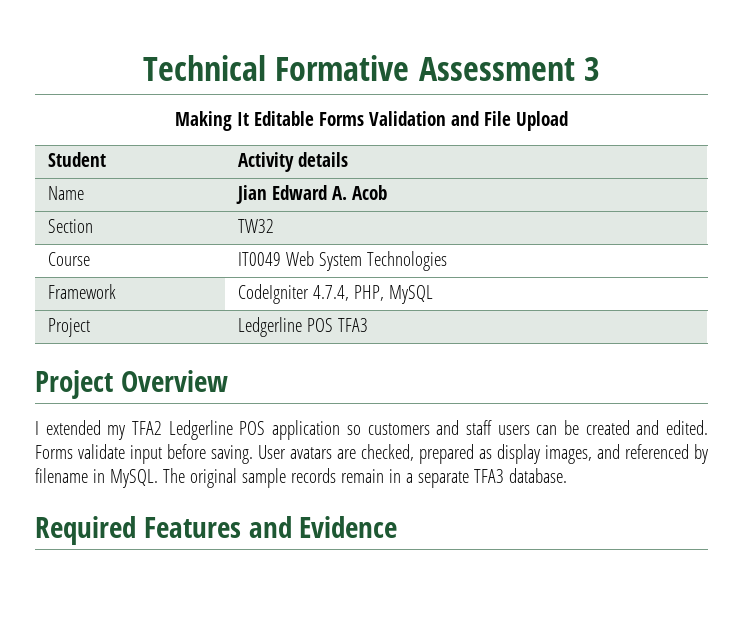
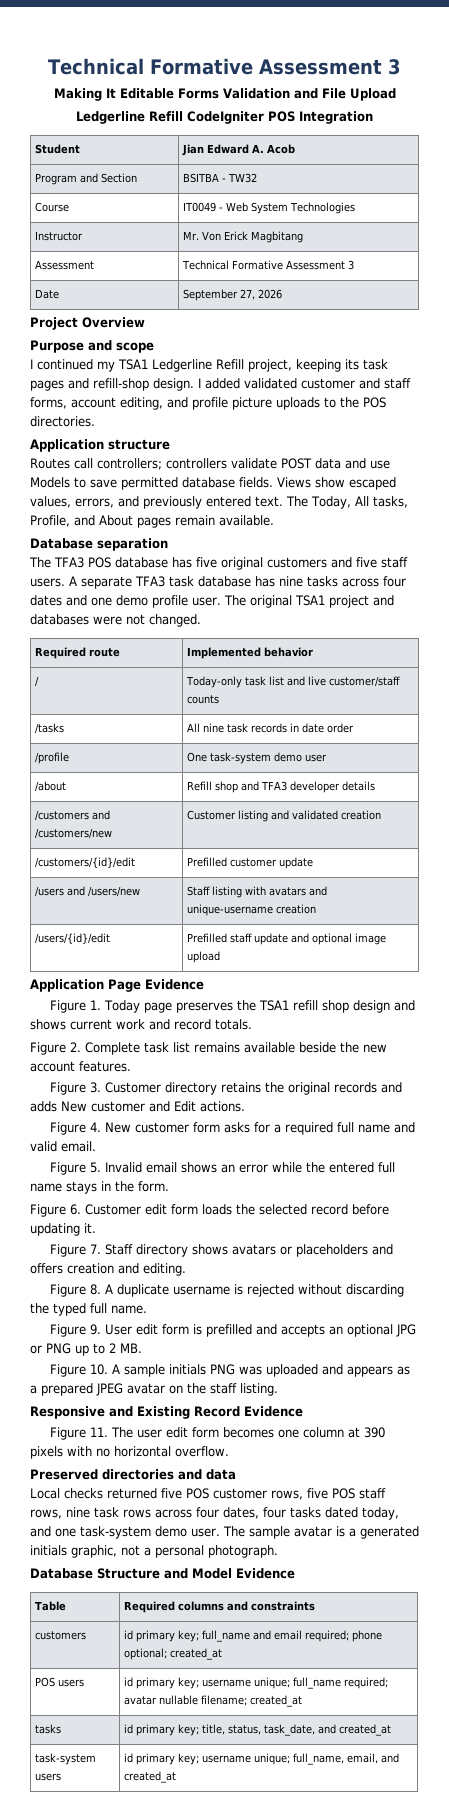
[47,152,106,167] [237,152,348,172] [47,186,84,200] // Student | Activity details // Name -> [76,111,373,124] [35,144,81,154] // Ledgerline Refill CodeIgniter POS Integration // Student
(387, 192) none -> [35,173,99,185] Program and
(93, 226) none -> [183,173,227,183] BSITBA -
(281, 259) none -> [219,207,224,211] -
[47,284,116,299] [237,284,433,304] [47,318,90,337] [237,317,368,337] [35,370,228,399] [35,420,708,440] [35,444,708,464] [35,468,567,488] [35,516,398,545] Framework | CodeIgniter 4.7.4, PHP, MySQL // Project | Ledgerline POS TFA3 // Project Overview // I extended my TFA2 Ledgerline POS application so customers and staff users can be created and edited. Forms validate input before saving. User avatars are checked, prepared as display images, and referenced by filename in MySQL. The original sample records remain in a separate TFA3 database. // Required Features and Evidence -> [35,231,84,241] [183,231,304,243] [35,260,95,270] [182,260,355,270] [35,289,60,299] [183,289,283,301] [30,317,145,330] [30,340,154,353] [30,359,388,372] [30,378,411,391] [30,397,386,410] [30,416,95,427] [30,439,170,452] [30,458,390,470] [30,477,396,490] [30,496,408,509] [30,515,274,528] [30,538,168,551] [29,557,408,570] [30,576,406,589] [30,595,394,608] [30,614,201,627] [35,647,121,659] [187,647,314,659] [35,676,40,687] [186,676,401,688] [187,695,220,704] [35,723,65,734] [187,723,355,733] [35,752,70,764] [187,752,328,764] [35,781,67,792] [187,781,376,793] [35,810,111,821] [35,828,113,839] [187,810,382,822] [35,857,136,868] [187,857,314,869] [35,886,141,897] [187,886,328,898] [187,904,317,916] [35,933,111,944] [187,933,387,945] [187,951,221,963] [30,979,204,992] [49,1000,415,1013] [30,1019,252,1030] [30,1042,387,1055] [30,1061,131,1072] [49,1082,402,1095] [30,1101,245,1112] [49,1122,415,1135] [30,1141,96,1152] [49,1162,395,1175] [30,1181,169,1194] [30,1204,389,1217] [30,1223,96,1236] [49,1244,393,1257] [30,1263,186,1276] [49,1284,404,1297] [30,1303,147,1316] [49,1324,416,1337] [30,1343,142,1356] [49,1364,410,1377] [30,1383,278,1396] [30,1406,303,1419] [49,1427,385,1440] [30,1446,229,1459] [30,1469,236,1480] [30,1488,386,1500] [30,1507,399,1520] [30,1526,419,1539] [30,1545,278,1558] [30,1568,295,1579] [35,1601,67,1611] [124,1601,316,1613] [35,1631,87,1640] [124,1630,383,1642] [124,1648,223,1660] [35,1677,85,1687] [124,1677,389,1689] [124,1695,303,1707] [35,1724,62,1734] [124,1724,392,1736] [35,1753,97,1765] [35,1773,62,1781] [124,1753,400,1765] [124,1771,177,1783] Instructor | Mr. Von Erick Magbitang // Assessment | Technical Formative Assessment 3 // Date | September 27, 2026 // Project Overview // Purpose and scope // I continued my TSA1 Ledgerline Refill project, keeping its task pages and refill-shop design. I added validated customer and staff forms, account editing, and profile picture uploads to the POS directories. // Application structure // Routes call controllers; controllers validate POST data and use Models to save permitted database fields. Views show escaped values, errors, and previously entered text. The Today, All tasks, Profile, and About pages remain available. // Database separation // The TFA3 POS database has five original customers and five staff users. A separate TFA3 task database has nine tasks across four dates and one demo profile user. The original TSA1 project and databases were not changed. // Required route | Implemented behavior // / | Today-only task list and live customer/staff counts // /tasks | All nine task records in date order // /profile | One task-system demo user // /about | Refill shop and TFA3 developer details // /customers and /customers/new | Customer listing and validated creation // /customers/{id}/edit | Prefilled customer update // /users and /users/new | Staff listing with avatars and unique-username creation // /users/{id}/edit | Prefilled staff update and optional image upload // Application Page Evidence // Figure 1. Today page preserves the TSA1 refill shop design and shows current work and record totals. // Figure 2. Complete task list remains available beside the new account features. // Figure 3. Customer directory retains the original records and adds New customer and Edit actions. // Figure 4. New customer form asks for a required full name and valid email. // Figure 5. Invalid email shows an error while the entered full name stays in the form. // Figure 6. Customer edit form loads the selected record before updating it. // Figure 7. Staff directory shows avatars or placeholders and offers creation and editing. // Figure 8. A duplicate username is rejected without discarding the typed full name. // Figure 9. User edit form is prefilled and accepts an optional JPG or PNG up to 2 MB. // Figure 10. A sample initials PNG was uploaded and appears as a prepared JPEG avatar on the staff listing. // Responsive and Existing Record Evidence // Figure 11. The user edit form becomes one column at 390 pixels with no horizontal overflow. // Preserved directories and data // Local checks returned five POS customer rows, five POS staff rows, nine task rows across four dates, four tasks dated today, and one task-system demo user. The sample avatar is a generated initials graphic, not a personal photograph. // Database Structure and Model Evidence // Table | Required columns and constraints // customers | id primary key; full_name and email required; phone optional; created_at // POS users | id primary key; username unique; full_name required; avatar nullable filename; created_at // tasks | id primary key; title, status, task_date, and created_at // task-system users | id primary key; username unique; full_name, email, and created_at

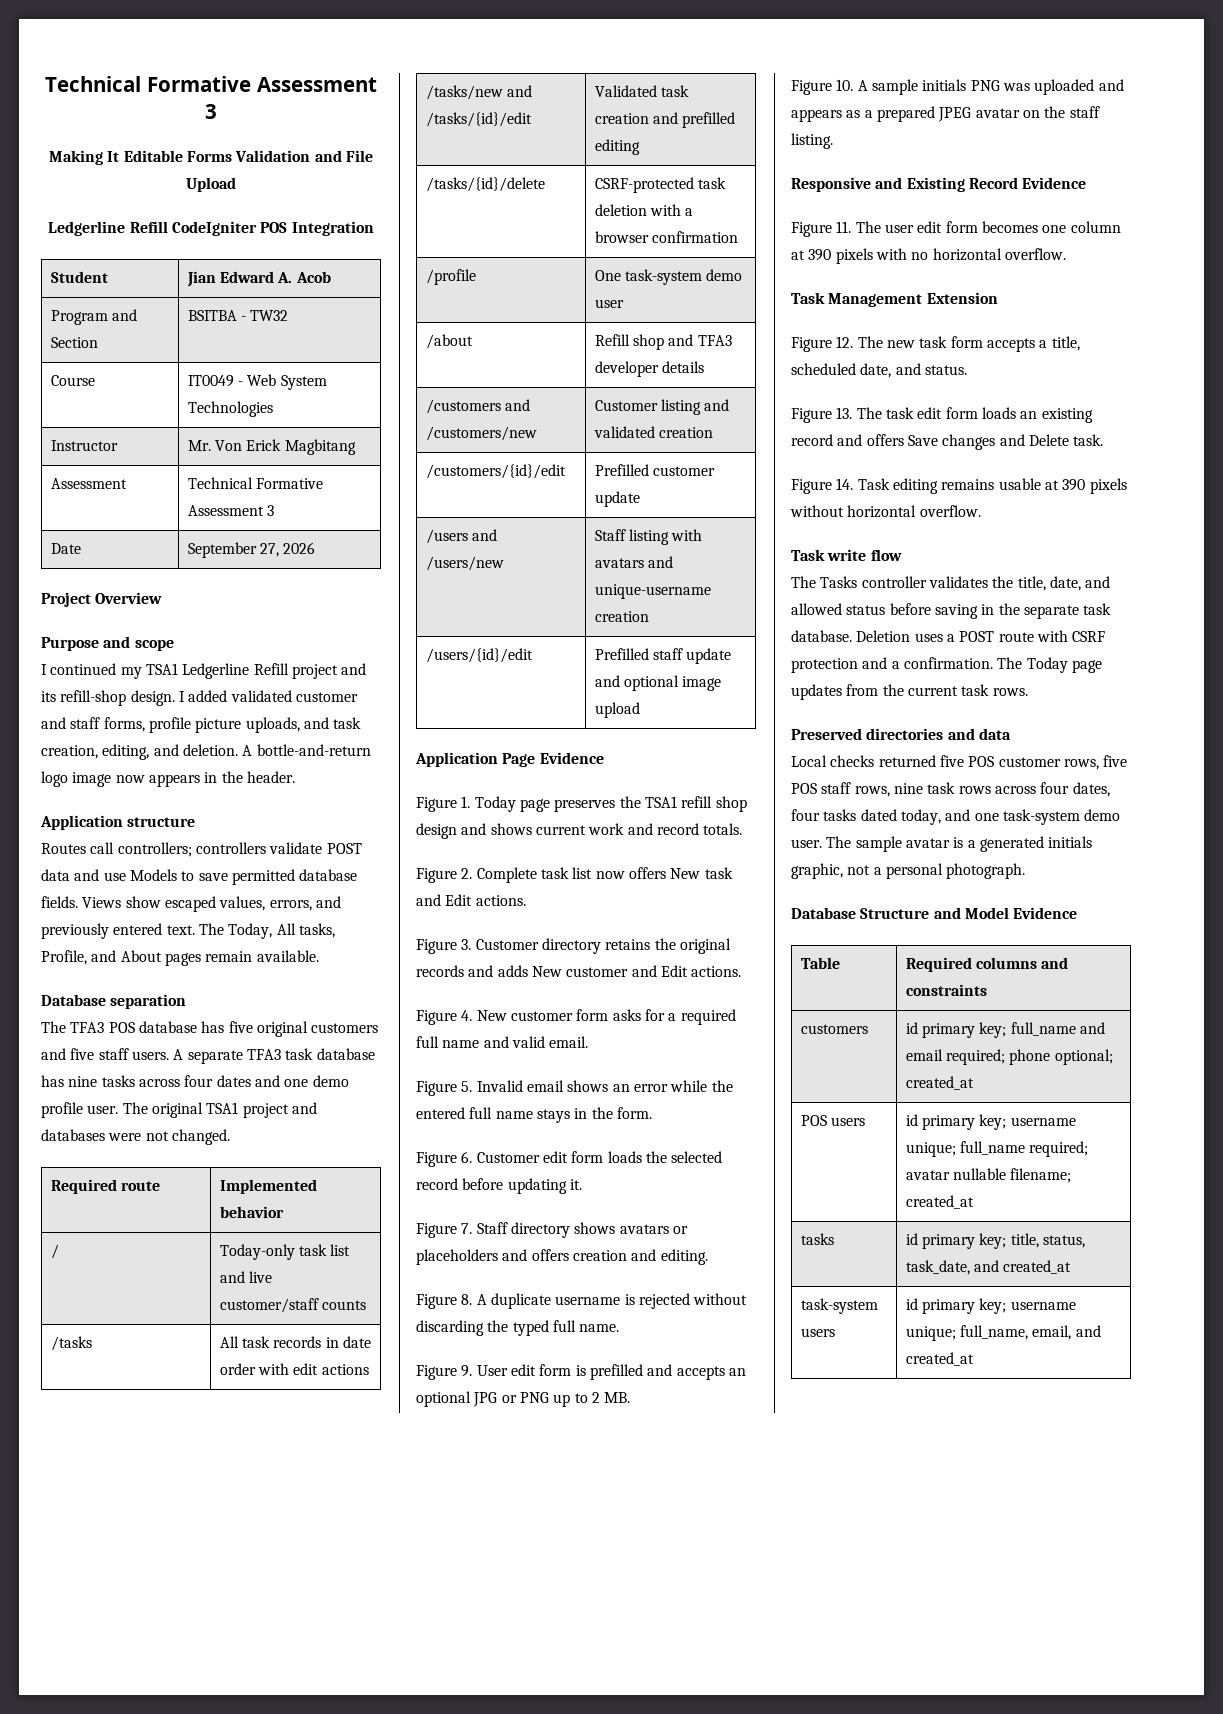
[248,359,388,372] [30,378,89,391] project, keeping its task pages and -> [291,663,367,679] [41,691,56,702] project and its
[71,397,386,410] [30,416,95,427] account editing, and profile picture uploads to the POS directories. -> [148,717,362,733] [41,744,371,760] [41,771,295,787] profile picture uploads, and task creation, editing, and deletion. A bottle-and-return logo image now appears in the header.
[203,723,225,733] nine -> (239, 1342) none
(355, 728) none -> [258,1363,369,1375] [425,85,533,100] [425,112,532,127] [594,85,690,97] [594,112,736,128] [594,139,640,155] [425,177,545,192] [594,177,727,193] [594,204,694,216] [594,231,739,243] with edit actions // /tasks/new and /tasks/{id}/edit | Validated task creation and prefilled editing // /tasks/{id}/delete | CSRF-protected task deletion with a browser confirmation
[194,1042,387,1053] [30,1061,131,1072] remains available beside the new account features. -> [595,867,733,879] [416,894,526,906] now offers New task and Edit actions.
(229, 1451) none -> [791,292,998,307] [791,336,1080,352] [791,363,967,378] [791,407,1093,423] [791,434,1104,450] [791,478,1127,494] [790,505,981,518] [791,549,902,561] [791,576,1111,591] [791,603,1112,619] [791,630,1106,642] [791,657,1102,673] [791,684,1028,700] // Task Management Extension // Figure 12. The new task form accepts a title, scheduled date, and status. // Figure 13. The task edit form loads an existing record and offers Save changes and Delete task. // Figure 14. Task editing remains usable at 390 pixels without horizontal overflow. // Task write flow // The Tasks controller validates the title, date, and allowed status before saving in the separate task database. Deletion uses a POST route with CSRF protection and a confirmation. The Today page updates from the current task rows.

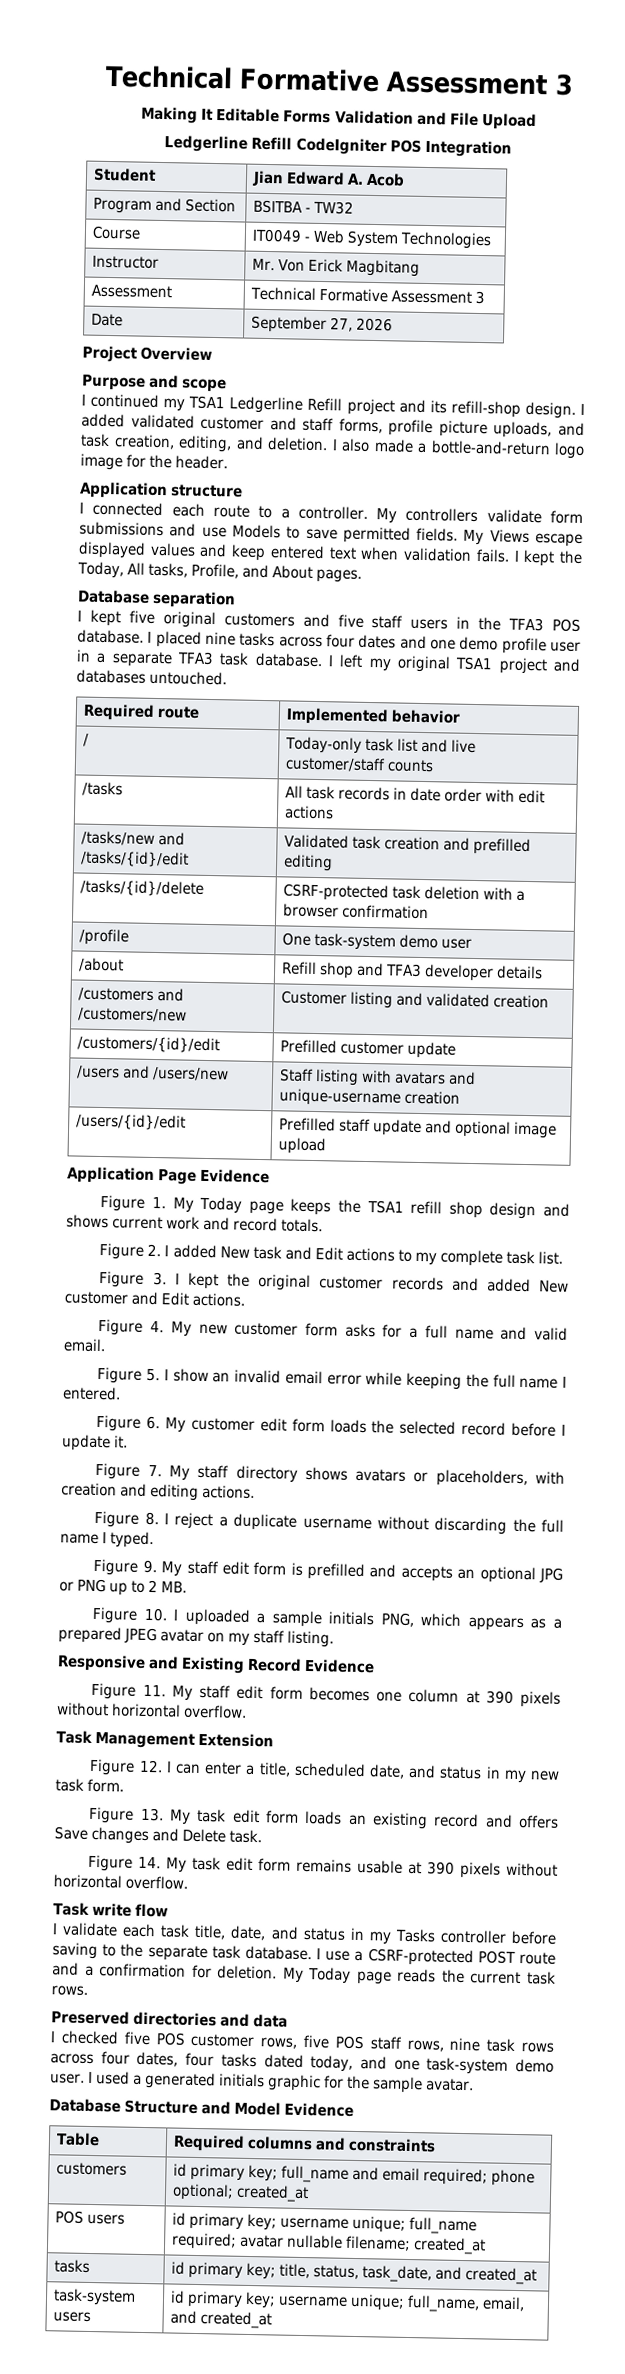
[242,744,371,756] [41,771,295,787] [40,815,196,830] [41,842,362,857] [41,869,70,881] A bottle-and-return logo image now appears in the header. // Application structure // Routes call controllers; controllers validate POST data -> [331,438,585,459] [80,453,229,471] [79,481,244,500] [79,501,583,524] [79,521,164,537] I also made a bottle-and-return logo image for the header. // Application structure // I connected each route to a controller. My controllers validate form submissions
[299,869,358,881] [41,896,341,912] [41,923,224,939] database fields. Views show escaped values, errors, and previously entered text. The -> [416,527,583,547] [78,541,584,567] fields. My Views escape displayed values and keep entered text when validation fails. I kept the
[164,950,319,966] pages remain available. -> [316,568,363,583] pages.
[41,1021,225,1033] The TFA3 POS database has -> [77,609,121,627] I kept
[131,1048,375,1064] [41,1075,64,1087] users. A separate TFA3 task database has -> [410,616,581,632] [77,629,202,648] users in the TFA3 POS database. I placed
[87,1102,148,1114] user. The -> [550,641,581,652] [76,649,391,672] user in a separate TFA3 task database. I left my
[108,1129,230,1145] were not changed. -> [149,670,228,686] untouched.
[474,796,616,812] Today page preserves -> [172,1196,332,1216] My Today page keeps
[476,867,733,883] [416,894,526,906] Complete task list now offers New task and Edit actions. -> [164,1244,563,1267] I added New task and Edit actions to my complete task list.
[475,938,651,954] Customer directory retains -> [174,1272,219,1290] I kept
(731, 946) none -> [319,1276,384,1290] customer
[497,965,528,977] adds -> [486,1278,531,1293] added
[476,1010,507,1021] New -> [170,1321,228,1337] My new
[680,1009,736,1025] required -> (419, 1333) none
[476,1080,733,1092] [416,1107,652,1123] Invalid email shows an error while the entered full name stays in the form. -> [163,1368,567,1390] [62,1386,121,1401] I show an invalid email error while keeping the full name I entered.
[476,1152,540,1163] Customer -> [165,1417,255,1433] My customer
[507,1178,567,1194] updating -> [561,1424,567,1436] [61,1434,111,1452] I update
[476,1222,508,1234] Staff -> [168,1464,230,1481] My staff
[416,1249,708,1265] [416,1293,748,1309] [416,1320,620,1336] placeholders and offers creation and editing. // Figure 8. A duplicate username is rejected without discarding the typed full name. -> [435,1469,566,1488] [61,1482,256,1501] [94,1510,565,1535] [60,1531,155,1549] placeholders, with creation and editing actions. // Figure 8. I reject a duplicate username without discarding the full name I typed.
[476,1365,508,1376] User -> [161,1560,219,1577] My staff
[857,79,1124,95] A sample initials PNG was uploaded and -> [173,1608,462,1628] I uploaded a sample initials PNG, which
[1044,106,1066,118] the -> [228,1632,251,1646] my
[855,221,914,233] The user -> [171,1684,232,1701] My staff
[875,248,929,260] with no -> [56,1702,109,1717] without
[857,336,1035,352] The new task form accepts -> [165,1761,243,1775] I can enter
[924,365,967,375] status. -> [439,1766,560,1784] [55,1778,125,1793] status in my new task form.
[856,407,882,419] The -> [169,1809,192,1825] My
[857,478,938,494] Task editing -> [166,1856,292,1873] My task edit form
[791,576,1111,591] [791,603,886,615] The Tasks controller validates the title, date, and allowed status -> [52,1922,507,1945] I validate each task title, date, and status in my Tasks controller
[981,604,995,615] in -> [102,1944,117,1957] to
[856,630,1106,642] [791,657,1102,673] [791,684,879,700] Deletion uses a POST route with CSRF protection and a confirmation. The Today page updates from -> [316,1948,556,1967] [52,1962,437,1985] I use a CSRF-protected POST route and a confirmation for deletion. My Today page reads
[791,755,936,767] Local checks returned -> [50,2030,119,2045] I checked
[826,836,1093,852] [791,863,1026,879] The sample avatar is a generated initials graphic, not a personal photograph. -> [88,2071,475,2094] I used a generated initials graphic for the sample avatar.

